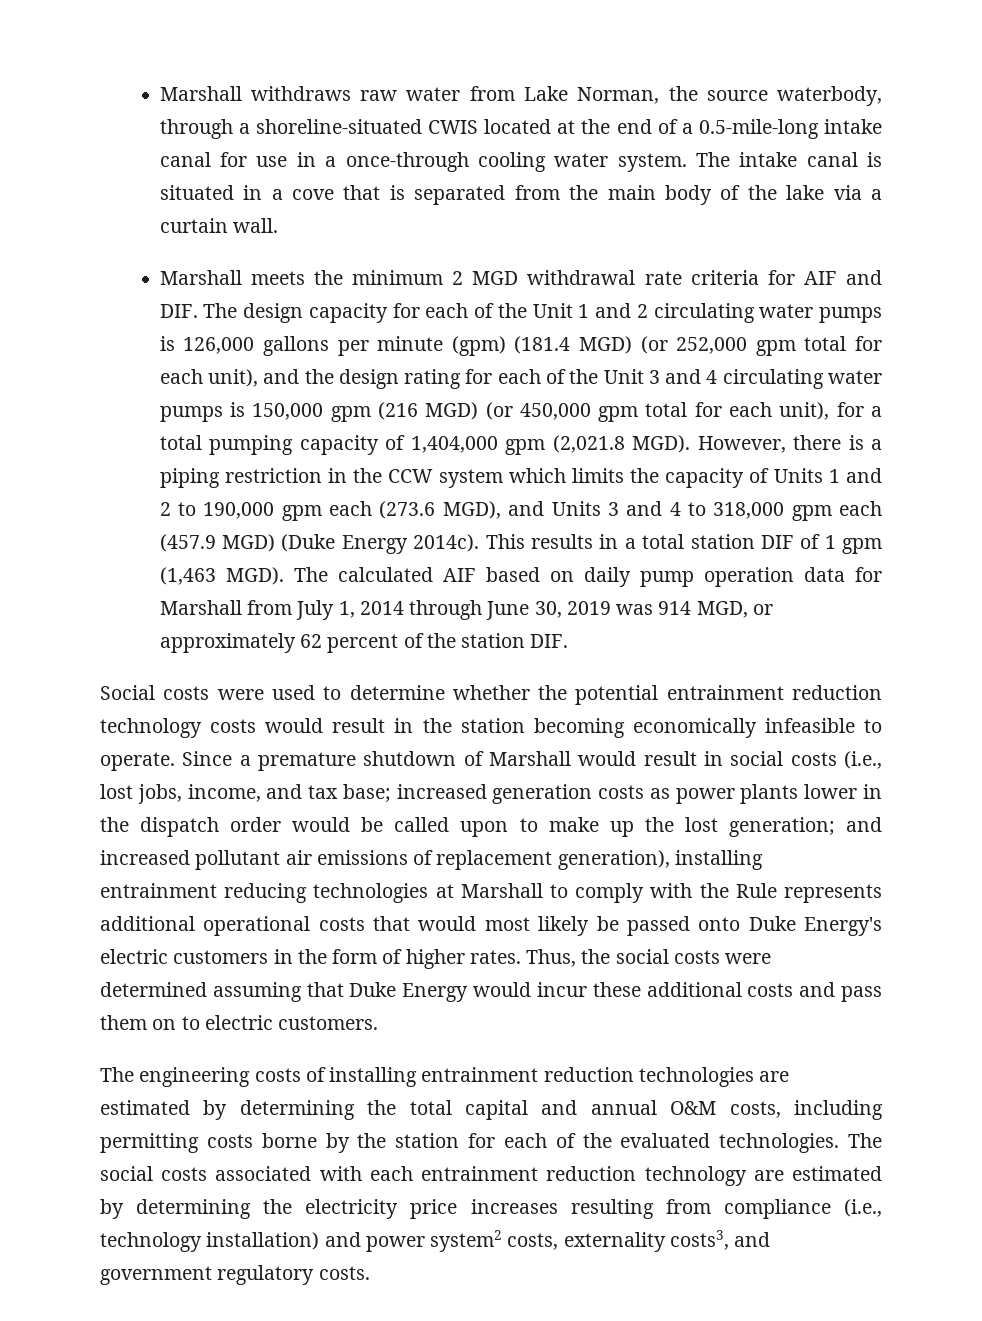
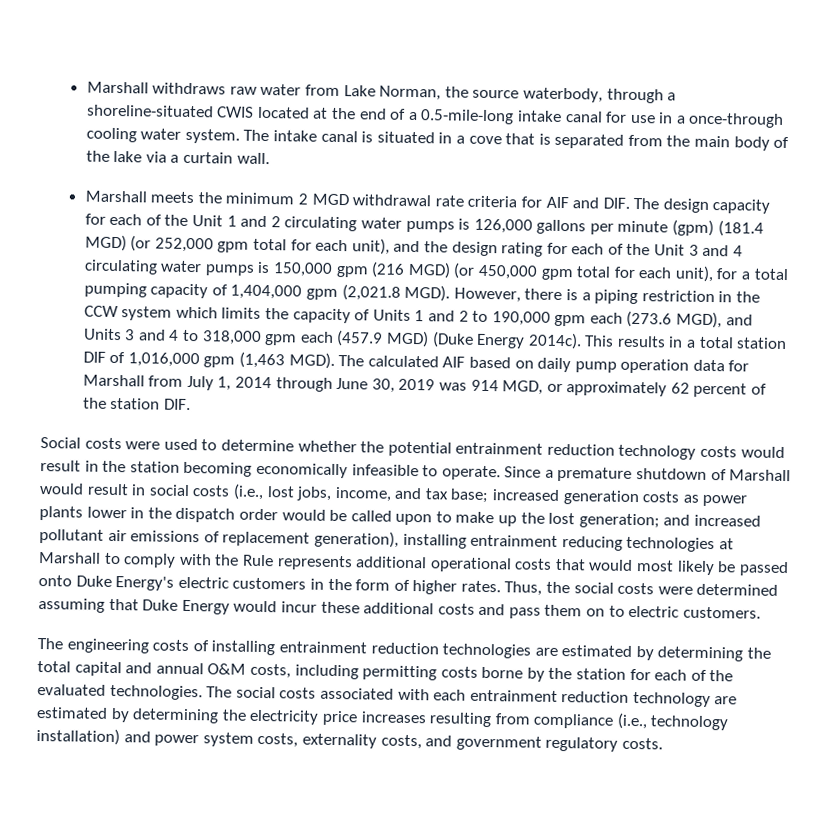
[824,535,836,549] 1 -> [127,352,200,368] 1,016,000
[430,1230,503,1252] system2 -> [202,732,254,747] system
[669,1230,729,1250] costs3, -> [380,734,422,750] costs,

